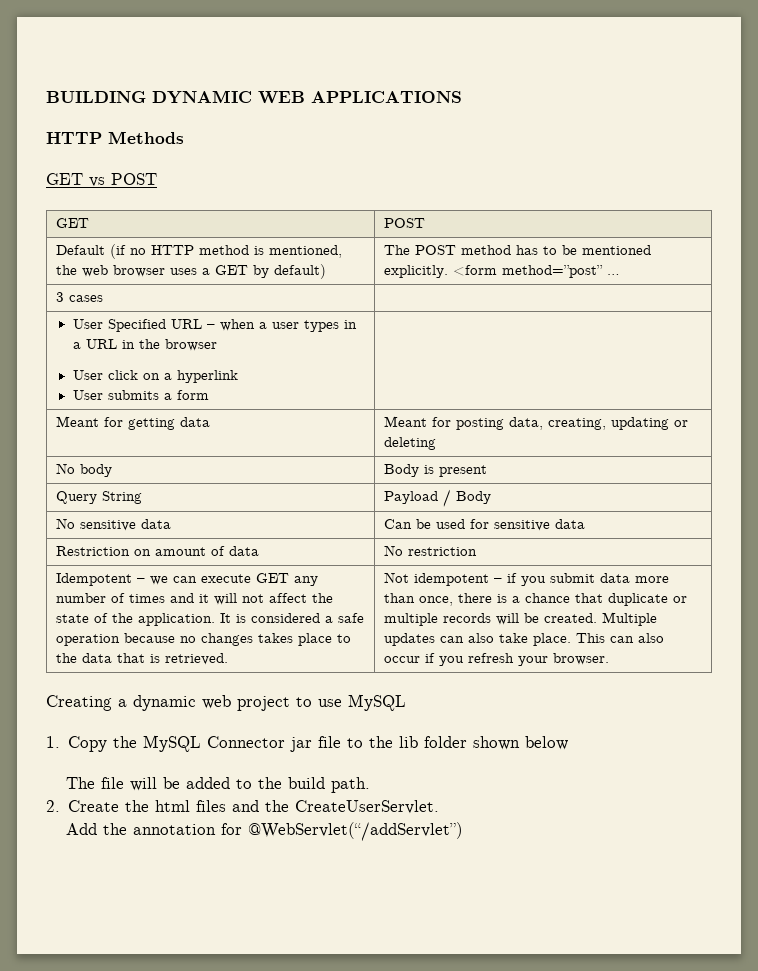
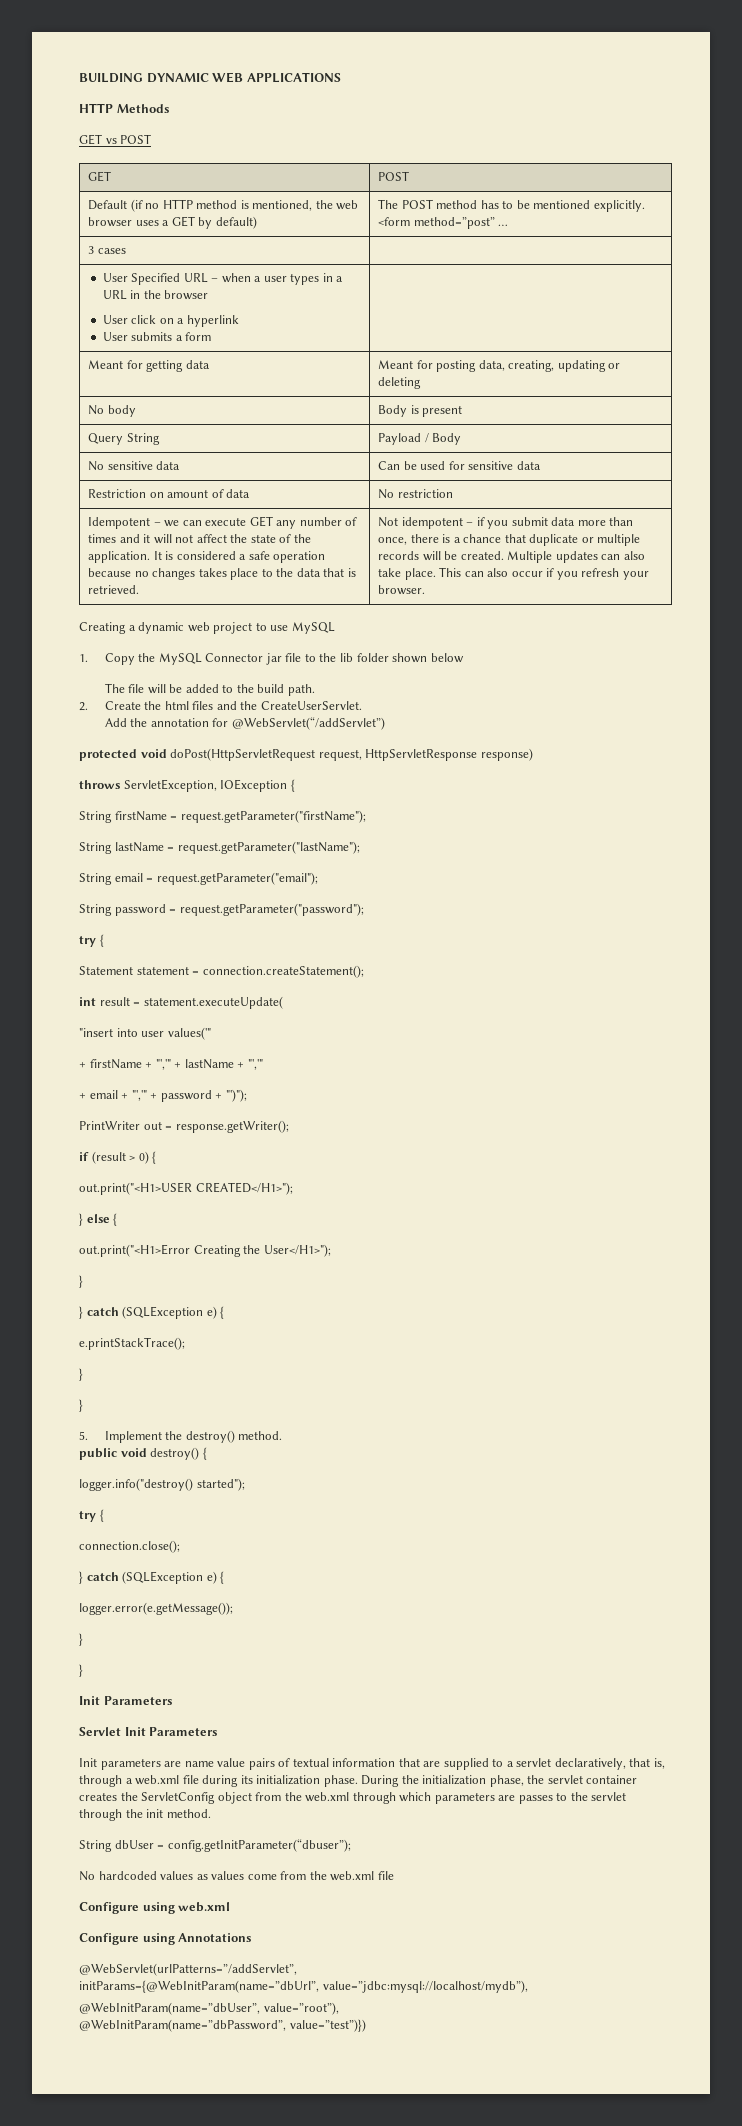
(464, 831) none -> [79,748,533,761] [79,779,295,792] [79,810,366,823] [79,841,360,854] [79,872,318,885] [79,903,364,916] [79,934,104,947] [79,965,364,978] [79,996,283,1009] [79,1027,211,1040] [79,1059,263,1070] [79,1089,247,1102] [79,1120,289,1133] [79,1151,157,1164] [79,1182,293,1195] [79,1213,118,1226] [79,1244,331,1257] [79,1275,83,1288] [79,1306,225,1319] [79,1337,185,1350] [79,1368,83,1381] [79,1399,83,1412] [79,1430,283,1443] [79,1447,207,1460] [79,1478,245,1491] [79,1509,104,1522] [79,1540,180,1553] [79,1571,225,1584] [79,1602,233,1615] [79,1633,83,1646] [79,1664,83,1677] [79,1696,172,1705] [79,1727,218,1736] [79,1758,665,1770] [79,1775,638,1787] [79,1792,627,1804] [79,1809,211,1821] [79,1839,351,1852] [79,1871,394,1881] [79,1902,231,1914] [79,1933,252,1945] [79,1963,297,1976] [79,1980,528,1993] [79,2002,339,2015] [79,2019,366,2032] // protected void doPost(HttpServletRequest request, HttpServletResponse response) // throws ServletException, IOException { // String firstName = request.getParameter("firstName"); // String lastName = request.getParameter("lastName"); // String email = request.getParameter("email"); // String password = request.getParameter("password"); // try { // Statement statement = connection.createStatement(); // int result = statement.executeUpdate( // "insert into user values('" // + firstName + "','" + lastName + "','" // + email + "','" + password + "')"); // PrintWriter out = response.getWriter(); // if (result > 0) { // out.print("<H1>USER CREATED</H1>"); // } else { // out.print("<H1>Error Creating the User</H1>"); // } // } catch (SQLException e) { // e.printStackTrace(); // } // } // 5. Implement the destroy() method. // public void destroy() { // logger.info("destroy() started"); // try { // connection.close(); // } catch (SQLException e) { // logger.error(e.getMessage()); // } // } // Init Parameters // Servlet Init Parameters // Init parameters are name value pairs of textual information that are supplied to a servlet declaratively, that is, through a web.xml file during its initialization phase. During the initialization phase, the servlet container creates the ServletConfig object from the web.xml through which parameters are passes to the servlet through the init method. // String dbUser = config.getInitParameter(“dbuser”); // No hardcoded values as values come from the web.xml file // Configure using web.xml // Configure using Annotations // @WebServlet(urlPatterns=”/addServlet”, // initParams={@WebInitParam(name=”dbUrl”, value=”jdbc:mysql://localhost/mydb”), // @WebInitParam(name=”dbUser”, value=”root”), // @WebInitParam(name=”dbPassword”, value=”test”)})

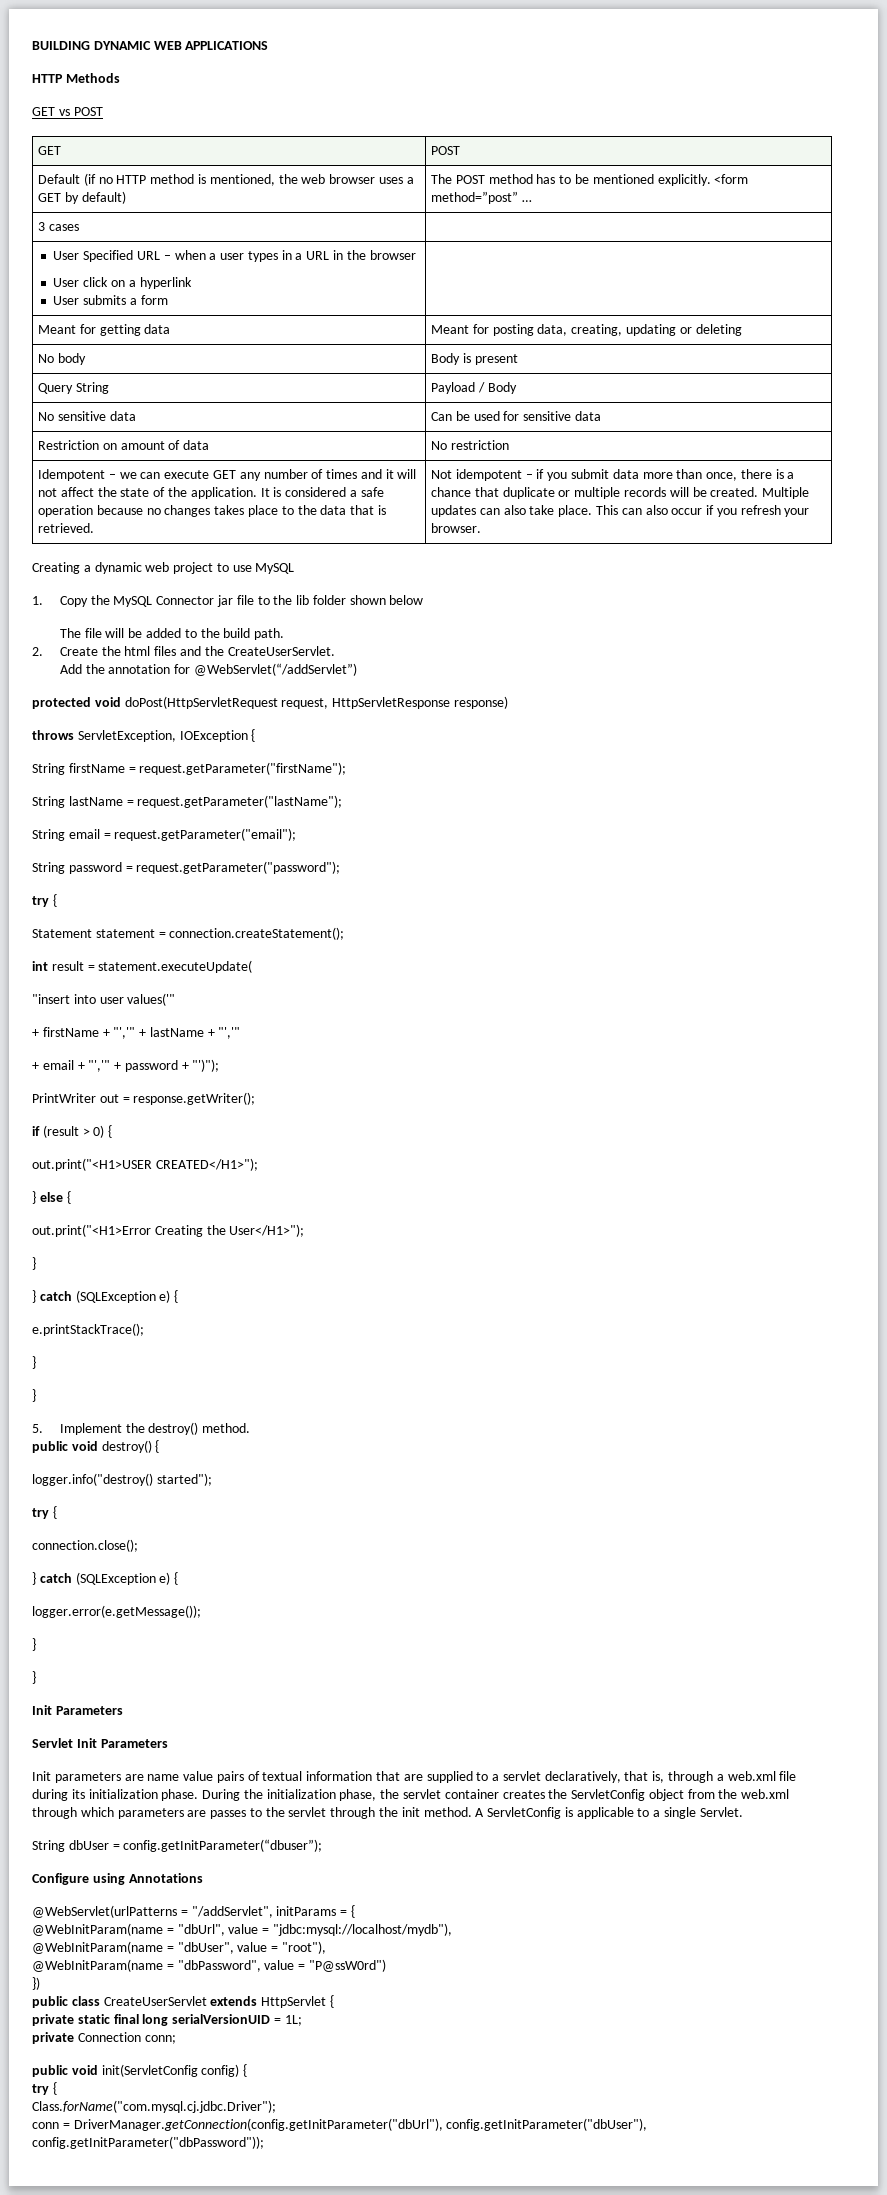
[79,1839,351,1852] [79,1871,394,1881] [79,1902,231,1914] [79,1933,252,1945] [79,1963,297,1976] [79,1980,528,1993] [79,2002,339,2015] [79,2019,366,2032] // String dbUser = config.getInitParameter(“dbuser”); // No hardcoded values as values come from the web.xml file // Configure using web.xml // Configure using Annotations // @WebServlet(urlPatterns=”/addServlet”, // initParams={@WebInitParam(name=”dbUrl”, value=”jdbc:mysql://localhost/mydb”), // @WebInitParam(name=”dbUser”, value=”root”), // @WebInitParam(name=”dbPassword”, value=”test”)}) -> [475,1807,743,1819] [32,1839,323,1852] [32,1873,203,1885] [32,1905,355,1918] [32,1923,452,1936] [32,1941,326,1954] [32,1959,386,1972] [32,1977,40,1990] [32,1995,334,2008] [32,2014,302,2026] [32,2032,176,2044] [32,2064,248,2077] [32,2082,57,2095] [32,2100,276,2113] [32,2118,648,2131] [32,2136,264,2149] A ServletConfig is applicable to a single Servlet. // String dbUser = config.getInitParameter(“dbuser”); // Configure using Annotations // @WebServlet(urlPatterns = "/addServlet", initParams = { // @WebInitParam(name = "dbUrl", value = "jdbc:mysql://localhost/mydb"), // @WebInitParam(name = "dbUser", value = "root"), // @WebInitParam(name = "dbPassword", value = "P@ssW0rd") // }) // public class CreateUserServlet extends HttpServlet { // private static final long serialVersionUID = 1L; // private Connection conn; // public void init(ServletConfig config) { // try { // Class.forName("com.mysql.cj.jdbc.Driver"); // conn = DriverManager.getConnection(config.getInitParameter("dbUrl"), config.getInitParameter("dbUser"), config.getInitParameter("dbPassword"));

